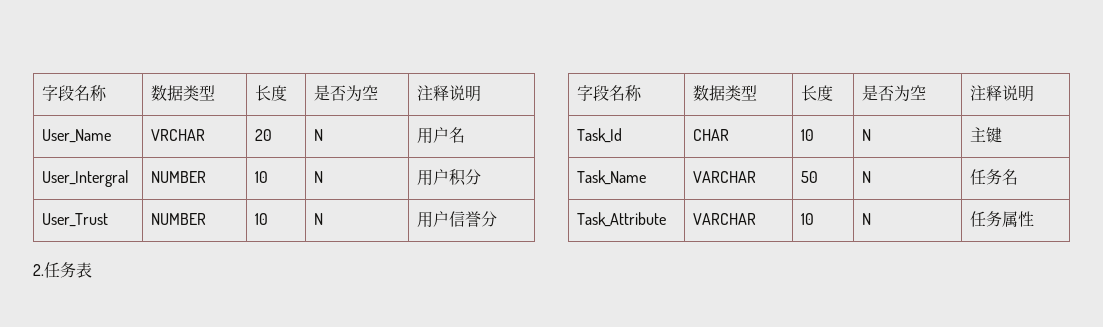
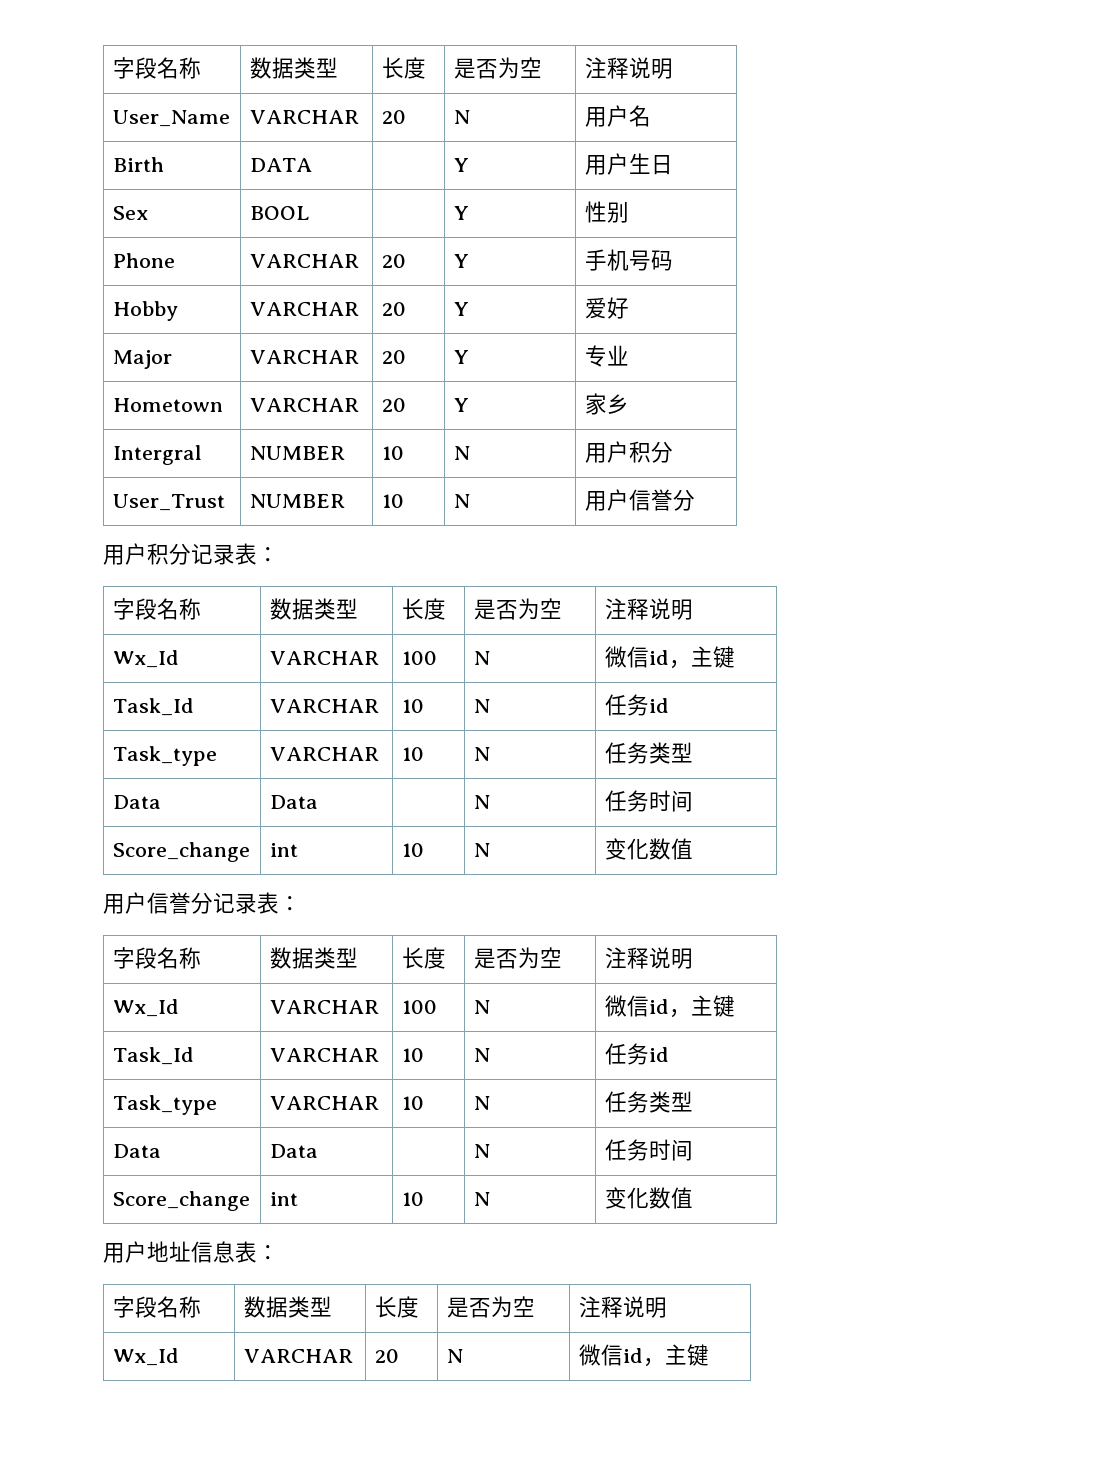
[151,129,206,141] VRCHAR -> [249,110,359,124] VARCHAR
[42,170,130,187] User_Intergral -> [112,157,164,172] [249,158,312,172] [453,158,469,172] [584,153,673,175] [112,206,148,220] [249,206,309,220] [453,206,469,220] [584,201,629,223] [112,253,175,268] [249,254,359,268] [381,254,406,268] [453,254,469,268] [584,249,673,271] [112,301,178,321] [249,302,359,316] [381,302,406,316] [453,302,469,316] [584,297,629,319] [112,350,172,369] [249,350,359,364] [381,350,406,364] [453,350,469,364] [584,345,629,367] [112,398,223,412] [249,398,359,412] [381,398,406,412] [453,398,469,412] [584,393,629,415] [112,445,202,465] Birth | DATA | | Y | 用户生日 // Sex | BOOL | | Y | 性别 // Phone | VARCHAR | 20 | Y | 手机号码 // Hobby | VARCHAR | 20 | Y | 爱好 // Major | VARCHAR | 20 | Y | 专业 // Hometown | VARCHAR | 20 | Y | 家乡 // Intergral
[33,262,92,278] [577,85,643,101] [693,85,758,101] [801,85,834,101] [862,85,927,101] [970,85,1035,102] [577,128,623,143] [693,129,730,141] [801,129,815,141] [862,129,872,141] [970,127,1003,143] [577,170,647,185] [693,171,757,183] [801,171,819,183] [862,171,872,183] [970,169,1019,185] [577,212,667,227] [693,213,757,225] [801,213,815,225] [862,213,872,225] [970,211,1035,227] 2.任务表 // 字段名称 | 数据类型 | 长度 | 是否为空 | 注释说明 // Task_Id | CHAR | 10 | N | 主键 // Task_Name | VARCHAR | 50 | N | 任务名 // Task_Attribute | VARCHAR | 10 | N | 任务属性 -> [103,543,279,565] [112,598,201,620] [269,598,358,620] [401,598,446,620] [473,598,562,620] [604,598,693,620] [112,650,179,668] [269,651,379,665] [401,651,437,665] [473,651,490,665] [604,646,735,669] [112,698,194,716] [269,699,379,713] [401,699,424,713] [473,699,490,713] [604,694,669,716] [112,746,217,766] [269,747,379,761] [401,747,424,761] [473,747,490,761] [604,742,693,764] [112,795,161,809] [269,795,318,809] [473,795,490,809] [604,790,693,812] [112,842,250,862] [269,843,298,857] [401,843,424,857] [473,843,490,857] [604,838,693,860] [103,892,301,914] [112,947,201,969] [269,947,358,969] [401,947,446,969] [473,947,562,969] [604,947,693,969] [112,999,179,1017] [269,1000,379,1014] [401,1000,437,1014] [473,1000,490,1014] [604,995,735,1018] [112,1047,194,1065] [269,1048,379,1062] [401,1048,424,1062] [473,1048,490,1062] [604,1043,669,1065] [112,1095,217,1115] [269,1096,379,1110] [401,1096,424,1110] [473,1096,490,1110] [604,1091,693,1113] [112,1144,161,1158] [269,1144,318,1158] [473,1144,490,1158] [604,1139,693,1161] [112,1191,250,1211] [269,1192,298,1206] [401,1192,424,1206] [473,1192,490,1206] [604,1187,693,1209] [103,1241,279,1263] [112,1296,201,1318] [243,1296,332,1318] [374,1296,419,1318] [446,1296,535,1318] [578,1296,667,1318] [112,1348,179,1366] [243,1349,353,1363] [374,1349,399,1363] [446,1349,463,1363] [578,1344,709,1367] 用户积分记录表： // 字段名称 | 数据类型 | 长度 | 是否为空 | 注释说明 // Wx_Id | VARCHAR | 100 | N | 微信id，主键 // Task_Id | VARCHAR | 10 | N | 任务id // Task_type | VARCHAR | 10 | N | 任务类型 // Data | Data | | N | 任务时间 // Score_change | int | 10 | N | 变化数值 // 用户信誉分记录表： // 字段名称 | 数据类型 | 长度 | 是否为空 | 注释说明 // Wx_Id | VARCHAR | 100 | N | 微信id，主键 // Task_Id | VARCHAR | 10 | N | 任务id // Task_type | VARCHAR | 10 | N | 任务类型 // Data | Data | | N | 任务时间 // Score_change | int | 10 | N | 变化数值 // 用户地址信息表： // 字段名称 | 数据类型 | 长度 | 是否为空 | 注释说明 // Wx_Id | VARCHAR | 20 | N | 微信id，主键

